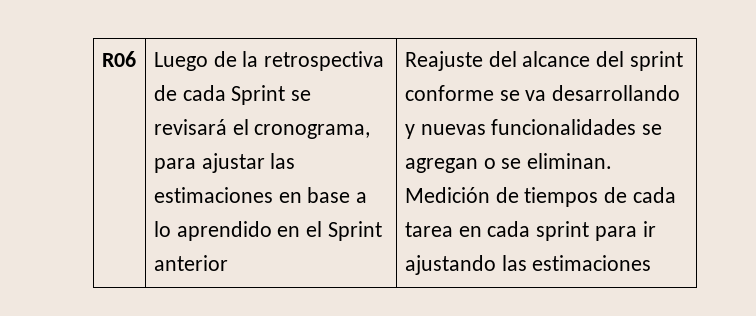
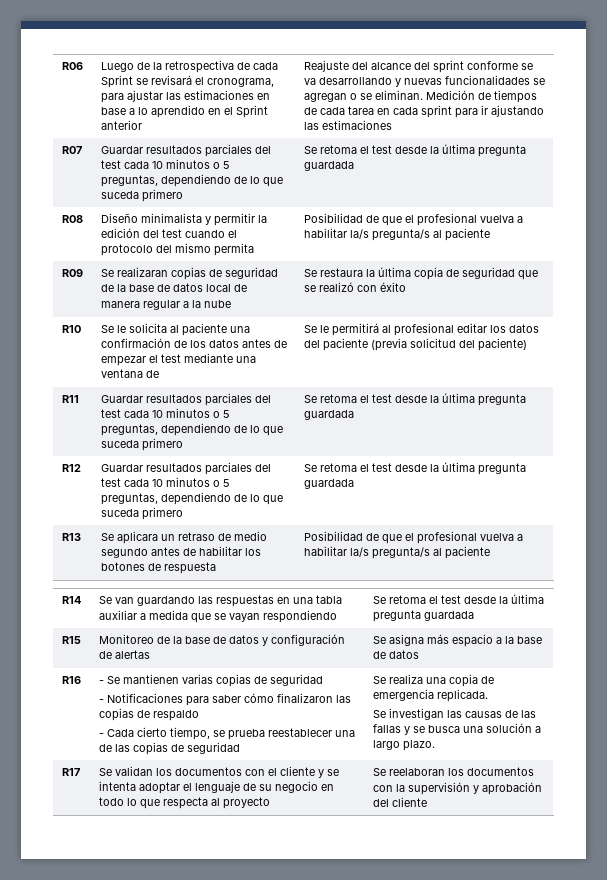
(652, 263) none -> [61,146,82,154] [100,144,271,157] [100,159,230,169] [100,174,283,187] [100,189,183,202] [303,144,526,157] [303,161,354,171] [61,215,83,223] [100,213,267,226] [100,228,237,238] [100,243,254,256] [303,213,523,226] [303,228,490,241] [61,269,83,277] [100,267,278,280] [100,283,247,292] [100,300,231,310] [303,267,538,280] [303,282,406,292] [61,325,81,333] [100,323,250,336] [100,338,287,348] [100,353,256,366] [100,369,159,378] [303,323,539,336] [303,338,527,351] [61,395,79,403] [100,393,271,406] [100,408,230,418] [100,423,283,436] [100,438,183,451] [303,393,526,406] [303,410,354,420] [61,464,81,472] [100,462,271,475] [100,477,230,487] [100,492,283,505] [100,507,183,520] [303,462,526,475] [303,479,354,489] [61,533,81,541] [100,531,267,544] [100,546,261,558] [100,562,216,574] [303,531,523,544] [303,546,490,559] [61,596,81,604] [98,595,342,607] [98,610,337,623] [372,594,544,604] [372,610,474,622] [61,636,81,644] [98,634,345,646] [98,650,150,659] [372,634,542,647] [372,650,419,659] [61,676,81,684] [98,674,323,687] [98,693,351,706] [98,708,199,721] [98,727,355,740] [98,742,240,755] [372,674,494,687] [372,689,488,702] [372,708,536,720] [372,723,541,735] [372,740,435,751] [61,768,80,776] [98,766,339,778] [98,781,334,794] [98,797,270,809] [372,767,534,776] [372,782,542,795] [372,797,427,807] // R07 | Guardar resultados parciales del test cada 10 minutos o 5 preguntas, dependiendo de lo que suceda primero | Se retoma el test desde la última pregunta guardada // R08 | Diseño minimalista y permitir la edición del test cuando el protocolo del mismo permita | Posibilidad de que el profesional vuelva a habilitar la/s pregunta/s al paciente // R09 | Se realizaran copias de seguridad de la base de datos local de manera regular a la nube | Se restaura la última copia de seguridad que se realizó con éxito // R10 | Se le solicita al paciente una confirmación de los datos antes de empezar el test mediante una ventana de | Se le permitirá al profesional editar los datos del paciente (previa solicitud del paciente) // R11 | Guardar resultados parciales del test cada 10 minutos o 5 preguntas, dependiendo de lo que suceda primero | Se retoma el test desde la última pregunta guardada // R12 | Guardar resultados parciales del test cada 10 minutos o 5 preguntas, dependiendo de lo que suceda primero | Se retoma el test desde la última pregunta guardada // R13 | Se aplicara un retraso de medio segundo antes de habilitar los botones de respuesta | Posibilidad de que el profesional vuelva a habilitar la/s pregunta/s al paciente // R14 | Se van guardando las respuestas en una tabla auxiliar a medida que se vayan respondiendo | Se retoma el test desde la última pregunta guardada // R15 | Monitoreo de la base de datos y configuración de alertas | Se asigna más espacio a la base de datos // R16 | - Se mantienen varias copias de seguridad // - Notificaciones para saber cómo finalizaron las copias de respaldo // - Cada cierto tiempo, se prueba reestablecer una de las copias de seguridad | Se realiza una copia de emergencia replicada. // Se investigan las causas de las fallas y se busca una solución a largo plazo. // R17 | Se validan los documentos con el cliente y se intenta adoptar el lenguaje de su negocio en todo lo que respecta al proyecto | Se reelaboran los documentos con la supervisión y aprobación del cliente

